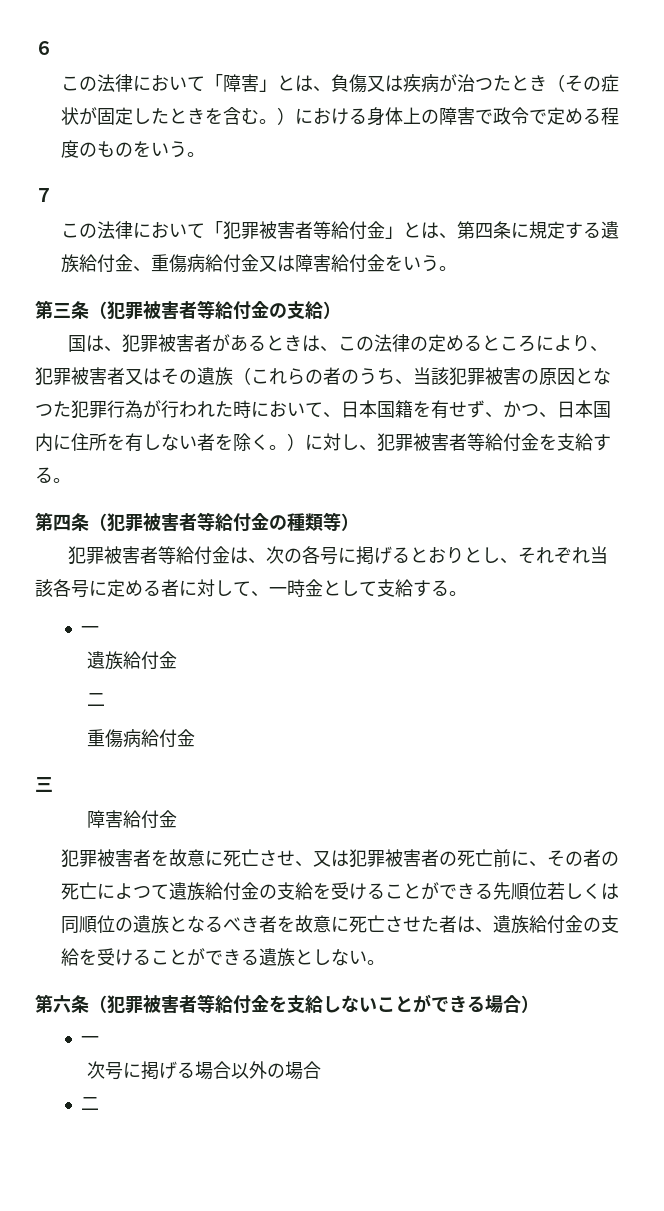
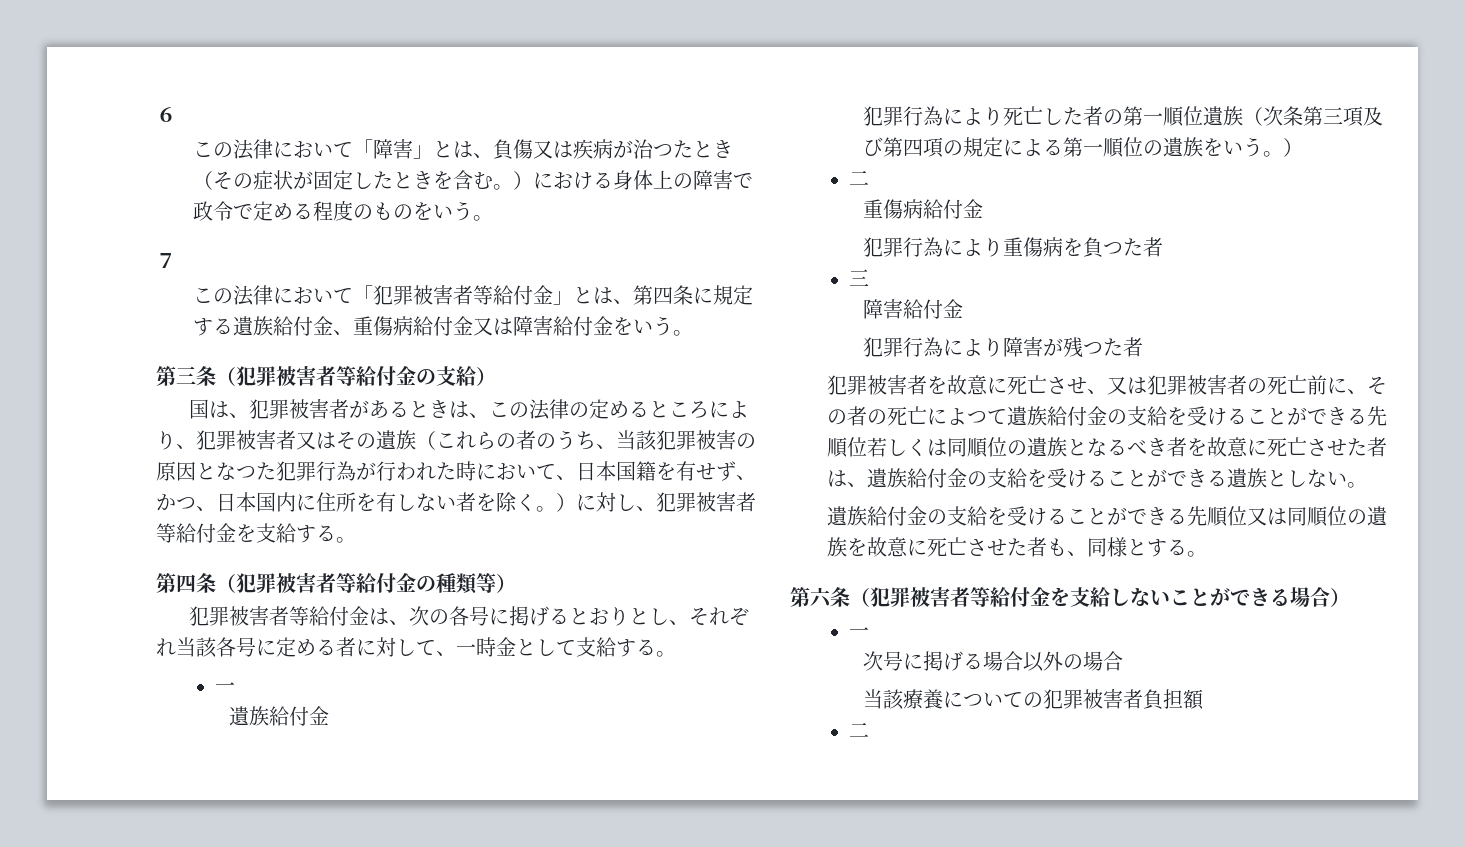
[87,693,106,706] [87,729,196,748] [35,777,53,792] [87,810,178,829] 二 // 重傷病給付金 // 三 // 障害給付金 -> [863,106,1384,127] [863,137,1304,158] [848,170,869,186] [863,199,984,219] [863,237,1164,258] [848,269,869,286] [863,299,964,319] [863,337,1144,358] 犯罪行為により死亡した者の第一順位遺族（次条第三項及び第四項の規定による第一順位の遺族をいう。） // 二 // 重傷病給付金 // 犯罪行為により重傷病を負つた者 // 三 // 障害給付金 // 犯罪行為により障害が残つた者
(386, 962) none -> [826,506,1388,527] [826,537,1207,557] // 遺族給付金の支給を受けることができる先順位又は同順位の遺族を故意に死亡させた者も、同様とする。
(322, 1070) none -> [863,689,1205,710] // 当該療養についての犯罪被害者負担額

